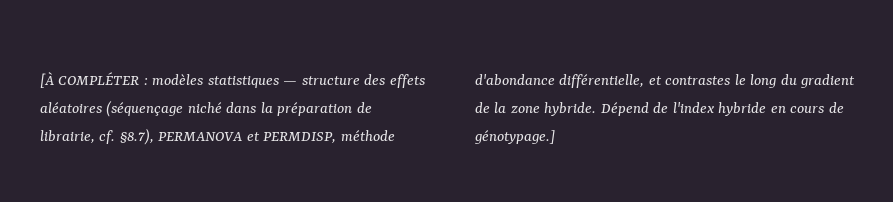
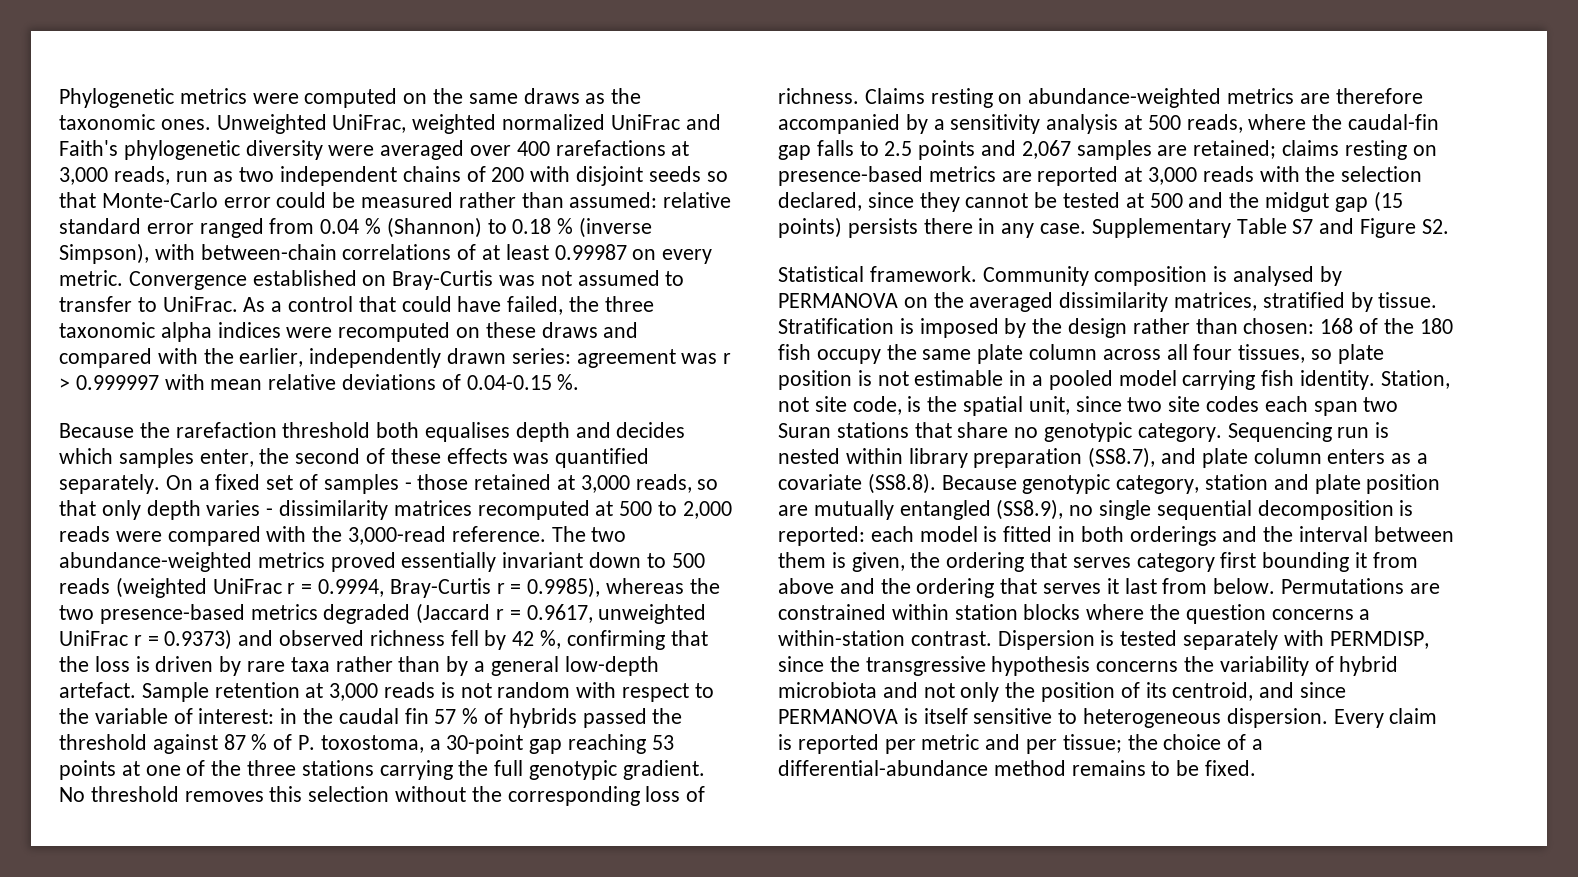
[40,72,425,88] [40,100,372,117] [40,128,395,145] [475,74,856,88] [475,102,844,116] [474,130,555,144] [À COMPLÉTER : modèles statistiques — structure des effets aléatoires (séquençage niché dans la préparation de librairie, cf. §8.7), PERMANOVA et PERMDISP, méthode d'abondance différentielle, et contrastes le long du gradient de la zone hybride. Dépend de l'index hybride en cours de génotypage.] -> [59,88,642,108] [59,114,721,134] [59,140,690,160] [59,166,728,186] [59,192,732,208] [59,217,653,238] [59,243,713,264] [59,270,685,290] [59,296,654,315] [59,322,639,342] [59,348,732,368] [59,374,580,390] [59,422,686,442] [59,448,650,468] [59,474,719,494] [59,500,732,520] [59,526,627,546] [59,552,705,572] [59,577,720,598] [59,603,707,624] [59,629,708,650] [59,656,659,676] [59,682,714,702] [59,708,683,728] [59,734,674,754] [59,760,705,780] [59,786,706,806] [778,88,1423,108] [778,114,1440,134] [778,140,1437,160] [778,166,1423,186] [778,191,1403,212] [778,217,1449,238] [778,266,1342,286] [778,292,1438,312] [778,318,1453,338] [778,344,1384,364] [778,370,1450,390] [778,396,1399,416] [778,422,1390,442] [778,447,1429,468] [778,473,1441,494] [778,499,1414,520] [778,526,1454,546] [778,552,1418,572] [778,578,1440,598] [778,604,1371,624] [778,630,1429,650] [778,656,1399,676] [778,682,1347,702] [778,708,1438,728] [778,734,1264,754] [778,760,1257,776] Phylogenetic metrics were computed on the same draws as the taxonomic ones. Unweighted UniFrac, weighted normalized UniFrac and Faith's phylogenetic diversity were averaged over 400 rarefactions at 3,000 reads, run as two independent chains of 200 with disjoint seeds so that Monte-Carlo error could be measured rather than assumed: relative standard error ranged from 0.04 % (Shannon) to 0.18 % (inverse Simpson), with between-chain correlations of at least 0.99987 on every metric. Convergence established on Bray-Curtis was not assumed to transfer to UniFrac. As a control that could have failed, the three taxonomic alpha indices were recomputed on these draws and compared with the earlier, independently drawn series: agreement was r > 0.999997 with mean relative deviations of 0.04-0.15 %. // Because the rarefaction threshold both equalises depth and decides which samples enter, the second of these effects was quantified separately. On a fixed set of samples - those retained at 3,000 reads, so that only depth varies - dissimilarity matrices recomputed at 500 to 2,000 reads were compared with the 3,000-read reference. The two abundance-weighted metrics proved essentially invariant down to 500 reads (weighted UniFrac r = 0.9994, Bray-Curtis r = 0.9985), whereas the two presence-based metrics degraded (Jaccard r = 0.9617, unweighted UniFrac r = 0.9373) and observed richness fell by 42 %, confirming that the loss is driven by rare taxa rather than by a general low-depth artefact. Sample retention at 3,000 reads is not random with respect to the variable of interest: in the caudal fin 57 % of hybrids passed the threshold against 87 % of P. toxostoma, a 30-point gap reaching 53 points at one of the three stations carrying the full genotypic gradient. No threshold removes this selection without the corresponding loss of richness. Claims resting on abundance-weighted metrics are therefore accompanied by a sensitivity analysis at 500 reads, where the caudal-fin gap falls to 2.5 points and 2,067 samples are retained; claims resting on presence-based metrics are reported at 3,000 reads with the selection declared, since they cannot be tested at 500 and the midgut gap (15 points) persists there in any case. Supplementary Table S7 and Figure S2. // Statistical framework. Community composition is analysed by PERMANOVA on the averaged dissimilarity matrices, stratified by tissue. Stratification is imposed by the design rather than chosen: 168 of the 180 fish occupy the same plate column across all four tissues, so plate position is not estimable in a pooled model carrying fish identity. Station, not site code, is the spatial unit, since two site codes each span two Suran stations that share no genotypic category. Sequencing run is nested within library preparation (SS8.7), and plate column enters as a covariate (SS8.8). Because genotypic category, station and plate position are mutually entangled (SS8.9), no single sequential decomposition is reported: each model is fitted in both orderings and the interval between them is given, the ordering that serves category first bounding it from above and the ordering that serves it last from below. Permutations are constrained within station blocks where the question concerns a within-station contrast. Dispersion is tested separately with PERMDISP, since the transgressive hypothesis concerns the variability of hybrid microbiota and not only the position of its centroid, and since PERMANOVA is itself sensitive to heterogeneous dispersion. Every claim is reported per metric and per tissue; the choice of a differential-abundance method remains to be fixed.

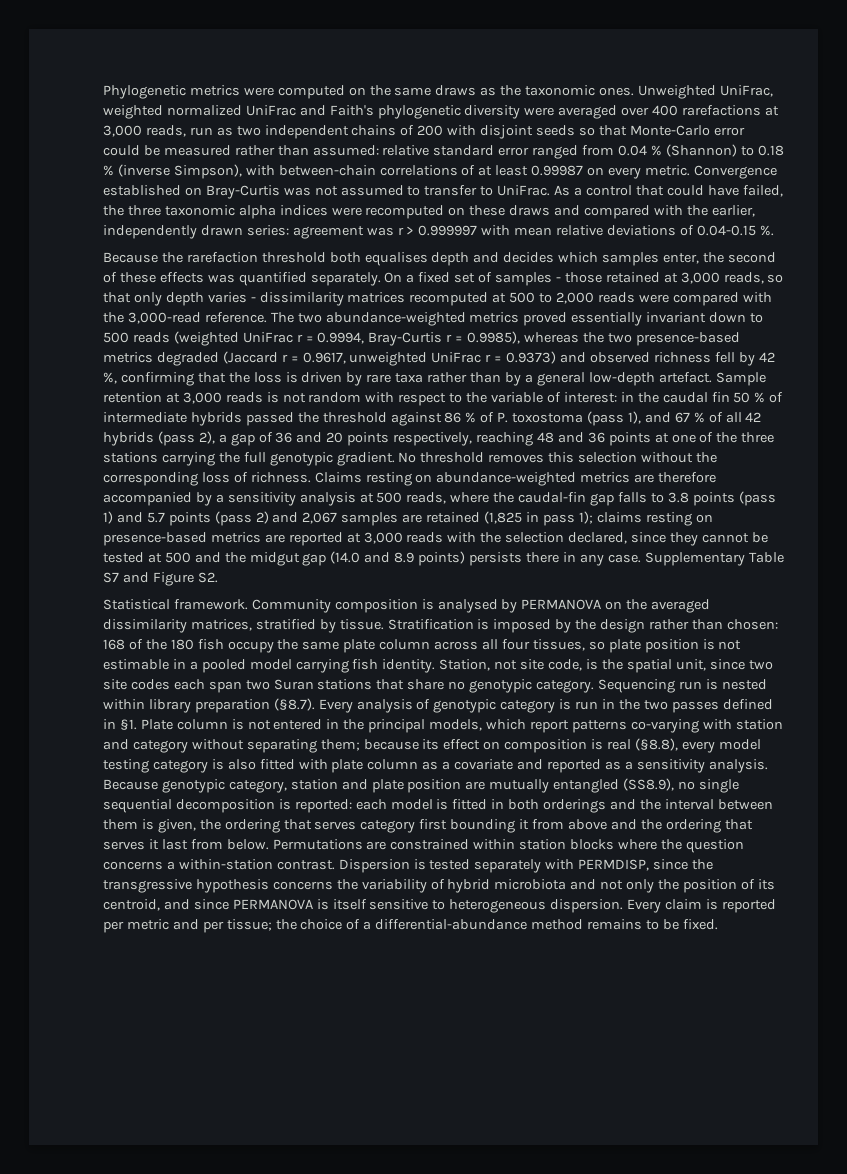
[434,708,504,724] 57 % of -> [733,392,784,403] [103,412,187,423] 50 % of intermediate
[223,734,246,750] 87 -> [444,412,462,423] 86
[320,734,674,754] toxostoma, a 30-point gap reaching 53 -> [512,411,762,426] [103,431,605,446] toxostoma (pass 1), and 67 % of all 42 hybrids (pass 2), a gap of 36 and 20 points respectively, reaching 48 and 36
[884,140,1277,160] 2.5 points and 2,067 samples are retained; -> [667,491,776,506] [103,511,593,526] 3.8 points (pass 1) and 5.7 points (pass 2) and 2,067 samples are retained (1,825 in pass 1);
[1373,191,1403,212] (15 -> [330,551,415,564] (14.0 and 8.9
[1088,447,1386,468] (SS8.7), and plate column enters -> [273,698,773,713] [103,719,783,733] [103,738,761,753] [103,759,419,773] (§8.7). Every analysis of genotypic category is run in the two passes defined in §1. Plate column is not entered in the principal models, which report patterns co-varying with station and category without separating them; because its effect on composition is real (§8.8), every model testing category is also fitted with plate column
[867,473,936,494] (SS8.8). -> [517,759,768,773] and reported as a sensitivity analysis.

